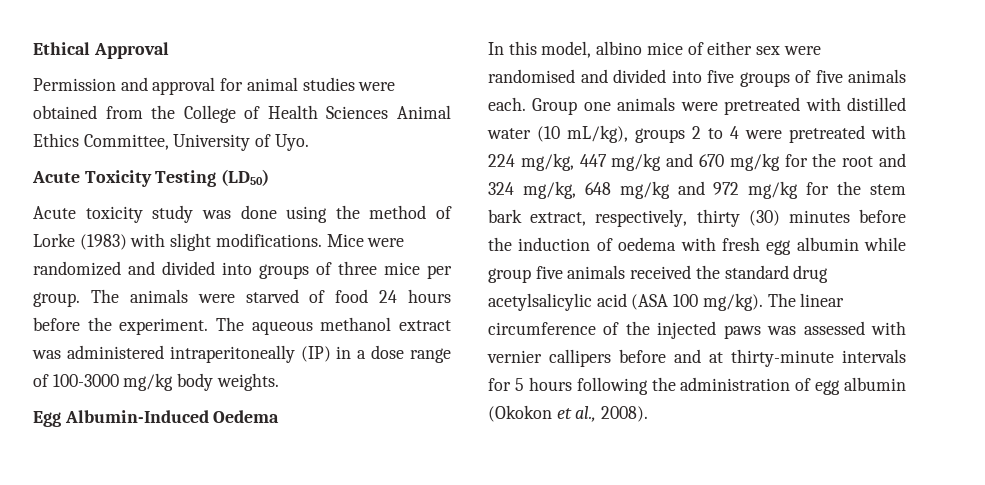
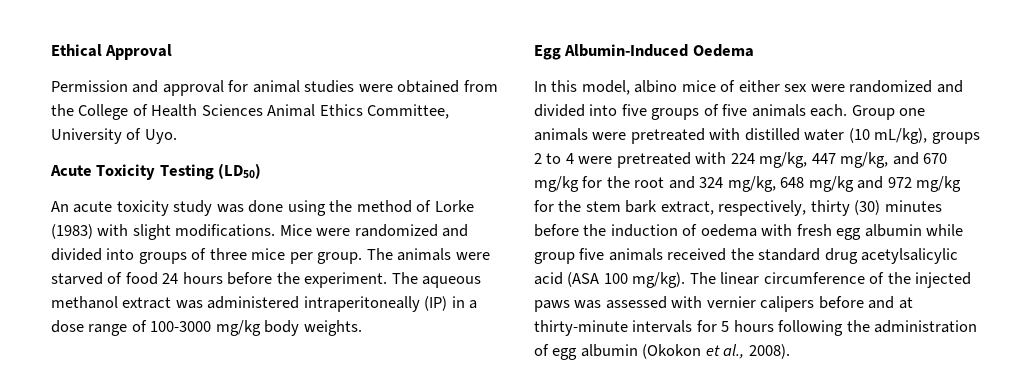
[33,206,76,219] Acute -> [51,201,113,213] An acute
[488,69,575,83] randomised -> [849,80,933,93] randomized
[611,153,662,171] mg/kg -> [840,152,889,168] mg/kg,
[549,349,611,367] callipers -> [760,296,815,312] calipers

